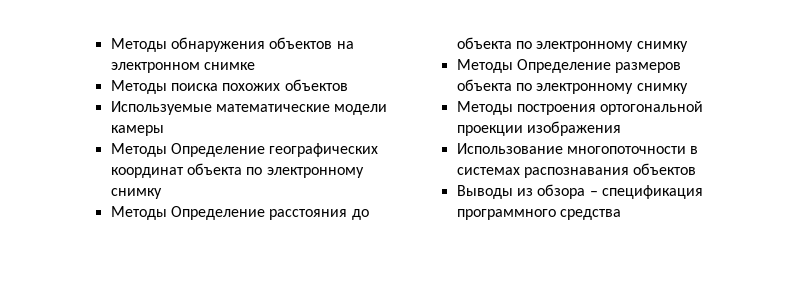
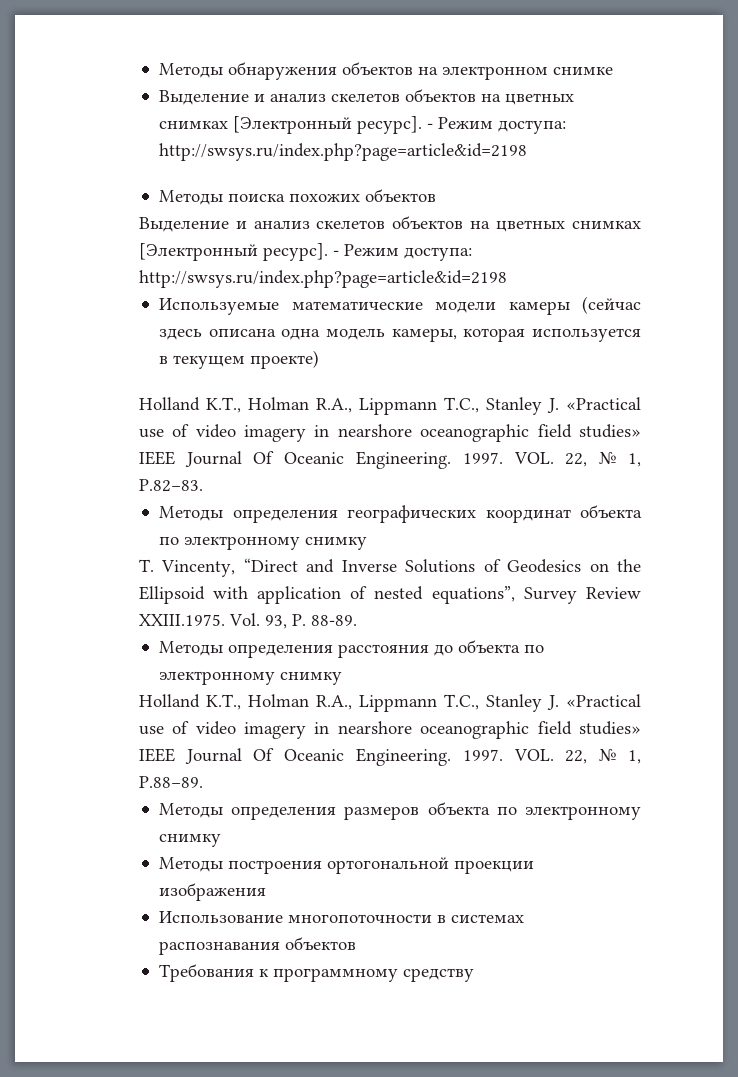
[110,79,348,94] [110,101,388,115] [110,125,164,136] [110,143,265,157] Методы поиска похожих объектов // Используемые математические модели камеры // Методы Определение -> [159,89,575,105] [159,116,567,134] [159,143,528,161] [159,189,437,205] [138,216,642,232] [138,243,472,261] [138,270,507,288] [159,296,642,315] [159,328,641,342] [159,350,320,369] [138,397,641,415] [138,424,641,442] [138,451,641,469] [138,479,203,492] [159,506,338,523] Выделение и анализ скелетов объектов на цветных снимках [Электронный ресурс]. - Режим доступа: http://swsys.ru/index.php?page=article&id=2198 // Методы поиска похожих объектов // Выделение и анализ скелетов объектов на цветных снимках [Электронный ресурс]. - Режим доступа: http://swsys.ru/index.php?page=article&id=2198 // Используемые математические модели камеры (сейчас здесь описана одна модель камеры, которая используется в текущем проекте) // Holland K.T., Holman R.A., Lippmann T.C., Stanley J. «Practical use of video imagery in nearshore oceanographic field studies» IEEE Journal Of Oceanic Engineering. 1997. VOL. 22, № 1, P.82–83. // Методы определения
[110,206,265,220] // Методы Определение -> [138,558,641,577] [138,586,641,604] [138,613,357,629] [159,641,334,658] // T. Vincenty, “Direct and Inverse Solutions of Geodesics on the Ellipsoid with application of nested equations”, Survey Review XXIII.1975. Vol. 93, P. 88-89. // Методы определения
[456,59,611,73] // Методы Определение -> [138,694,641,712] [138,721,641,739] [138,748,641,766] [138,776,203,788] [159,803,337,820] // Holland K.T., Holman R.A., Lippmann T.C., Stanley J. «Practical use of video imagery in nearshore oceanographic field studies» IEEE Journal Of Oceanic Engineering. 1997. VOL. 22, № 1, P.88–89. // Методы определения
[456,184,703,199] [456,209,621,220] Выводы из обзора – спецификация программного средства -> [159,964,475,982] Требования к программному средству

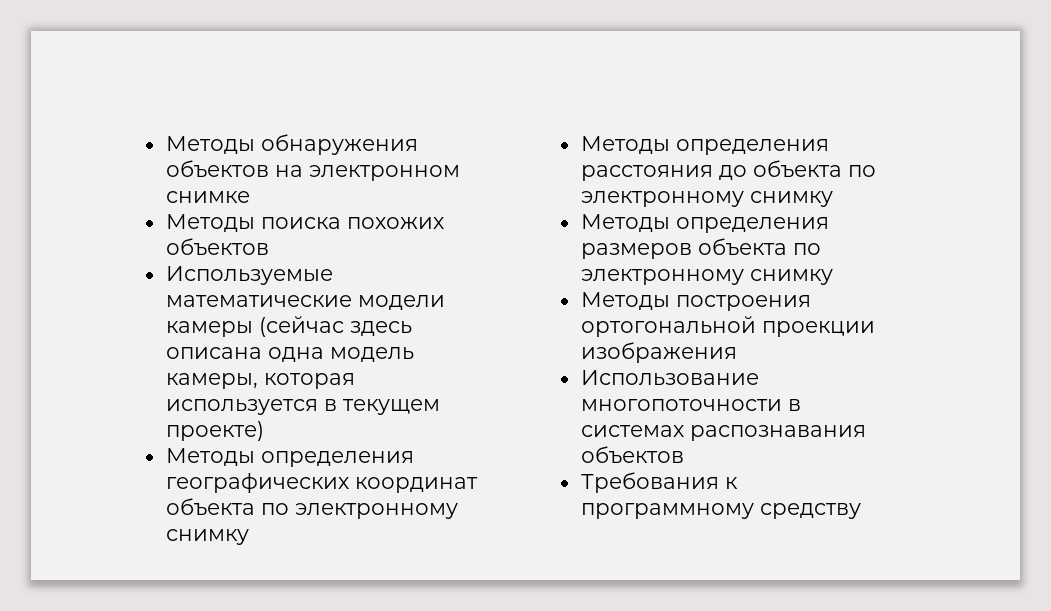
[159,89,575,105] [159,116,567,134] [159,143,528,161] [159,189,437,205] [138,216,642,232] [138,243,472,261] [138,270,507,288] Выделение и анализ скелетов объектов на цветных снимках [Электронный ресурс]. - Режим доступа: http://swsys.ru/index.php?page=article&id=2198 // Методы поиска похожих объектов // Выделение и анализ скелетов объектов на цветных снимках [Электронный ресурс]. - Режим доступа: http://swsys.ru/index.php?page=article&id=2198 -> [165,214,444,232] [165,238,269,255] Методы поиска похожих объектов
[138,397,641,415] [138,424,641,442] [138,451,641,469] [138,479,203,492] // Holland K.T., Holman R.A., Lippmann T.C., Stanley J. «Practical use of video imagery in nearshore oceanographic field studies» IEEE Journal Of Oceanic Engineering. 1997. VOL. 22, № 1, P.82–83. -> (264, 431) none
[138,558,641,577] [138,586,641,604] [138,613,357,629] // T. Vincenty, “Direct and Inverse Solutions of Geodesics on the Ellipsoid with application of nested equations”, Survey Review XXIII.1975. Vol. 93, P. 88-89. -> (249, 537) none
[138,694,641,712] [138,721,641,739] [138,748,641,766] [138,776,203,788] // Holland K.T., Holman R.A., Lippmann T.C., Stanley J. «Practical use of video imagery in nearshore oceanographic field studies» IEEE Journal Of Oceanic Engineering. 1997. VOL. 22, № 1, P.88–89. -> (833, 199) none

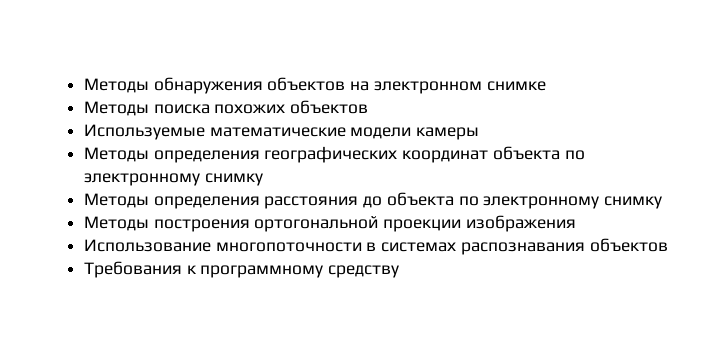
[258,316,412,337] [165,347,414,362] [165,373,355,389] [165,399,440,415] [165,421,264,441] (сейчас здесь описана одна модель камеры, которая используется в текущем проекте) -> (480, 133) none
[580,214,829,233] [580,238,821,259] [580,269,833,285] // Методы определения размеров объекта по электронному снимку -> (662, 202) none

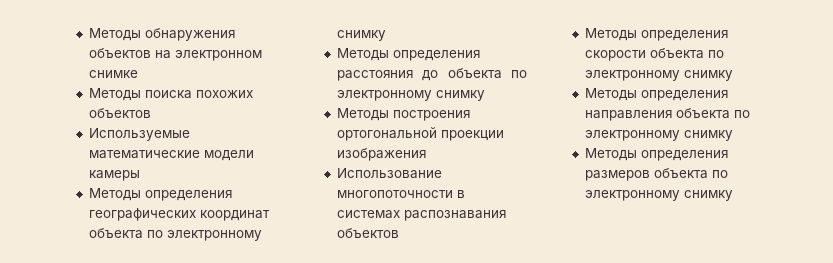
[83,261,400,278] Требования к программному средству -> [584,28,728,41] [584,48,724,61] [584,70,733,81] [584,88,728,101] [584,108,750,121] [584,130,733,141] [584,148,728,161] [584,168,728,181] [584,190,733,201] Методы определения скорости объекта по электронному снимку // Методы определения направления объекта по электронному снимку // Методы определения размеров объекта по электронному снимку

